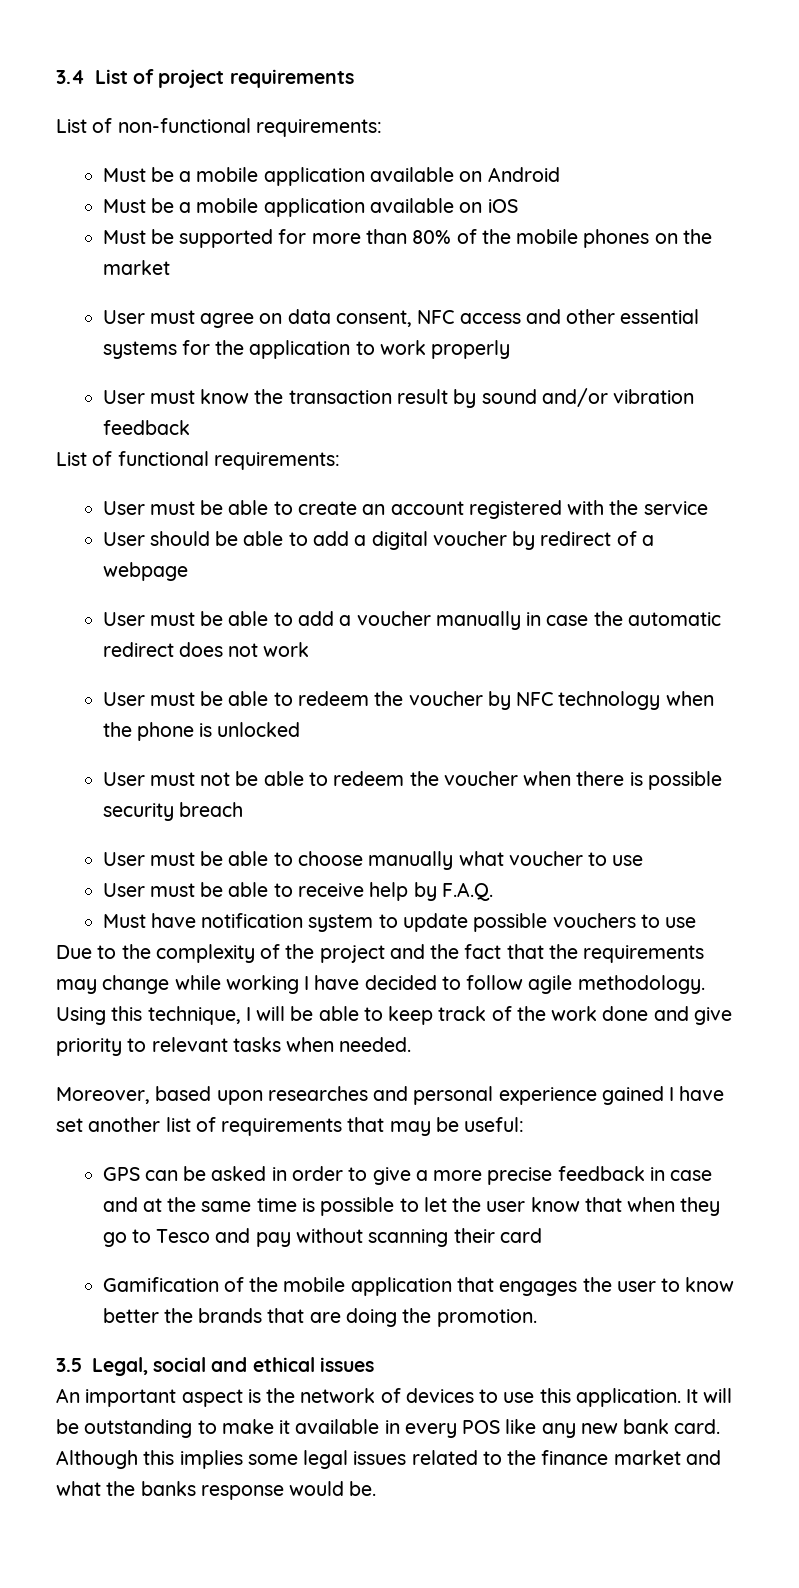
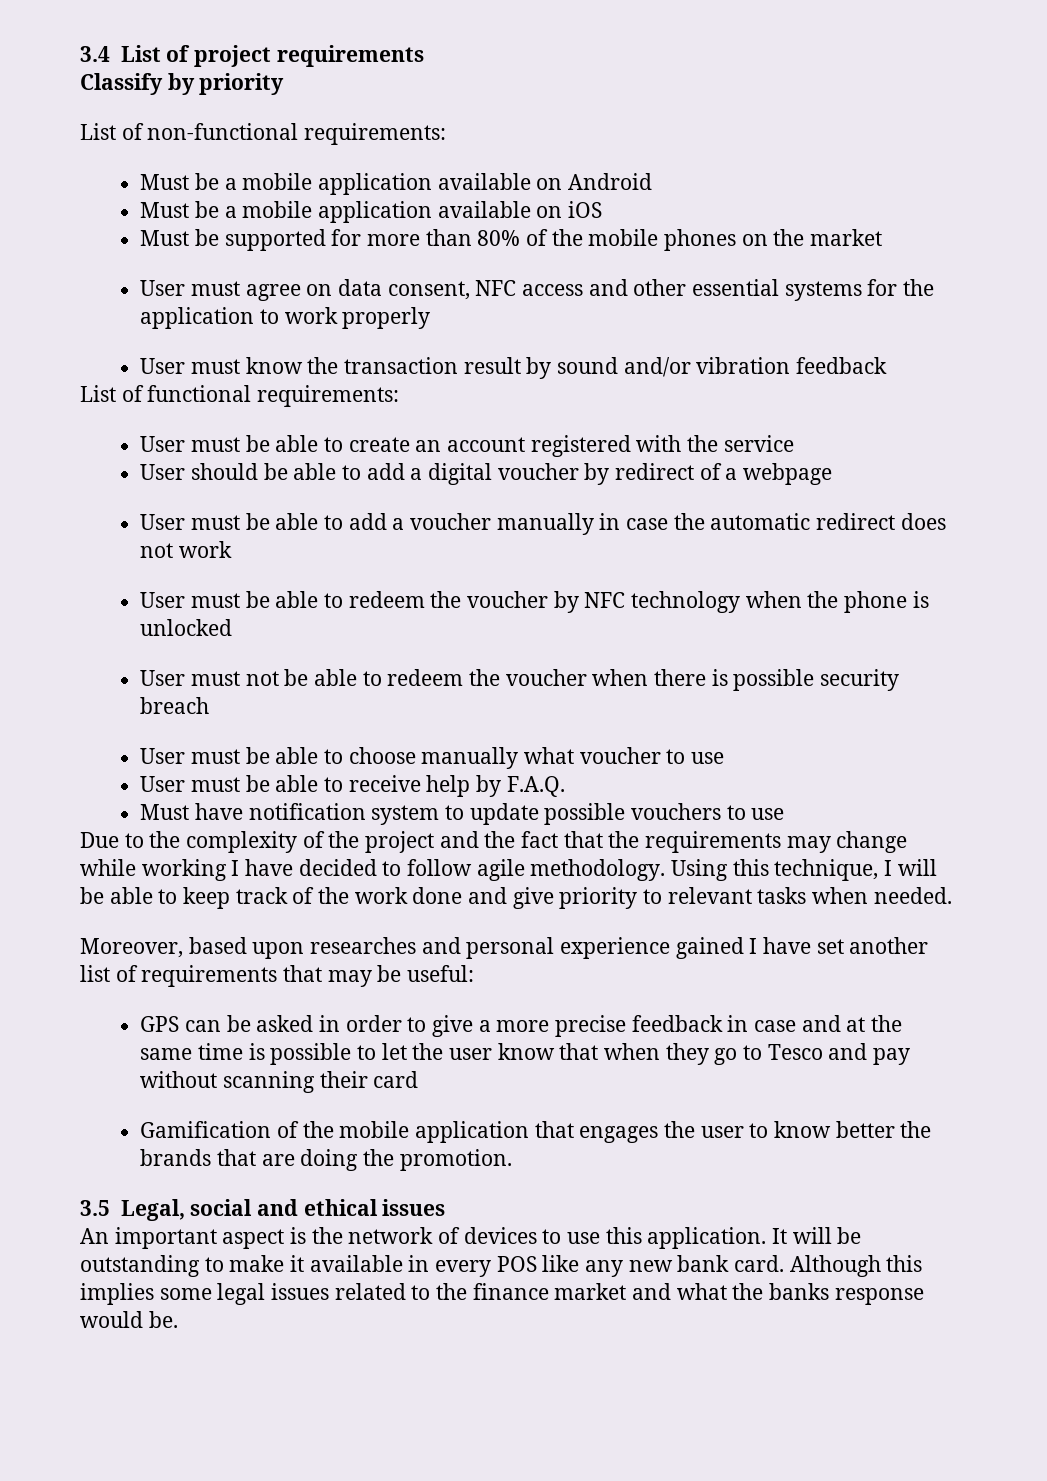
(354, 78) none -> [80,73,285,95] // Classify by priority

